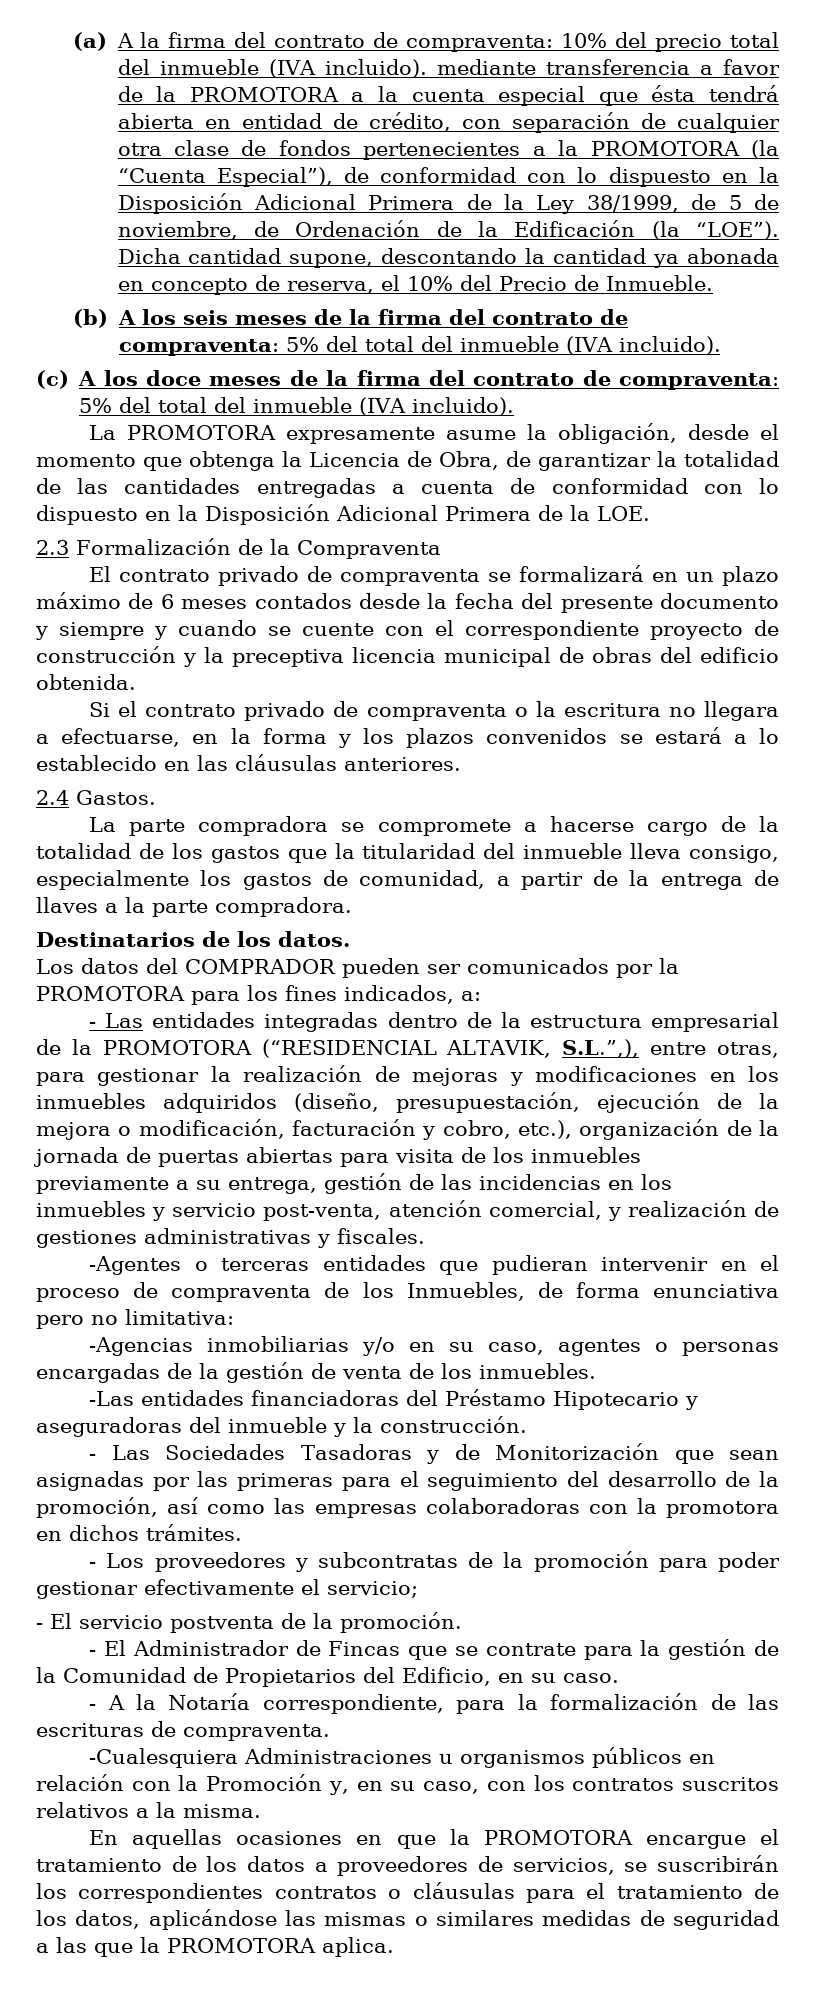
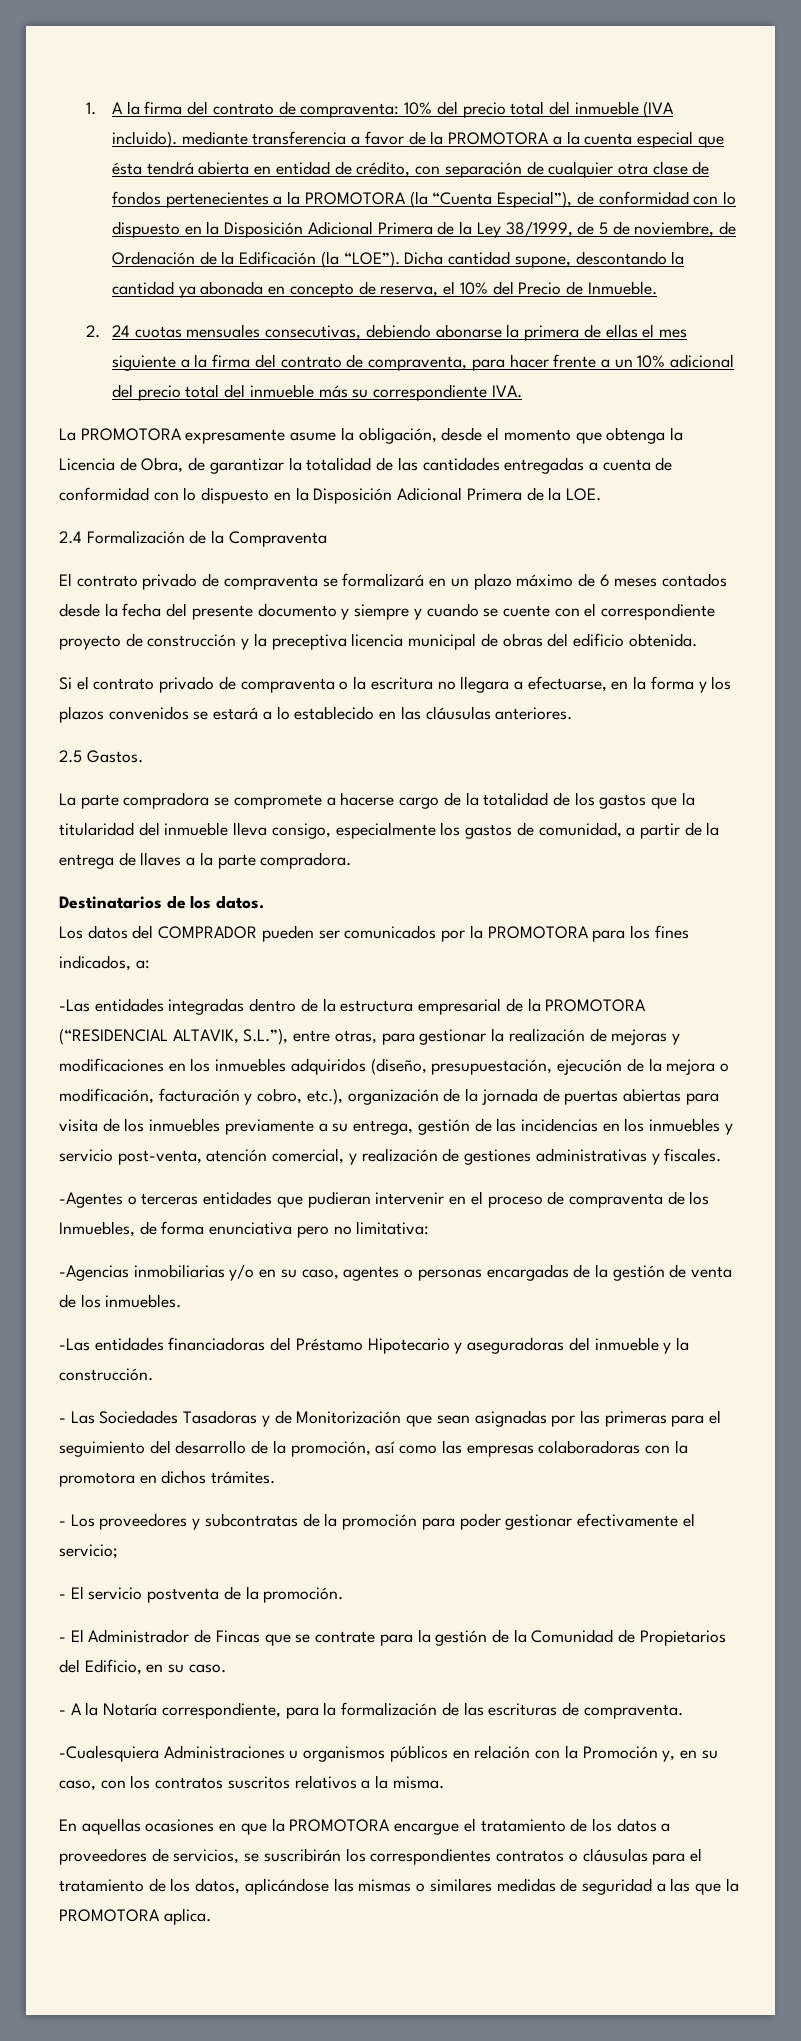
[73,32,108,51] (a) -> [85,102,96,115] 1.
[73,309,628,328] [118,336,721,356] [36,370,779,390] [79,397,515,416] (b) A los seis meses de la firma del contrato de compraventa: 5% del total del inmueble (IVA incluido). // (c) A los doce meses de la firma del contrato de compraventa: 5% del total del inmueble (IVA incluido). -> [85,324,687,341] [111,354,735,371] [111,384,522,401] 2. 24 cuotas mensuales consecutivas, debiendo abonarse la primera de ellas el mes siguiente a la firma del contrato de compraventa, para hacer frente a un 10% adicional del precio total del inmueble más su correspondiente IVA.
[36,540,69,555] 2.3 -> [59,531,82,544] 2.4
[36,790,69,805] 2.4 -> [59,750,82,763] 2.5
[89,1013,144,1028] - Las -> [59,999,90,1012] -Las
[562,1039,640,1058] S.L.”,), -> [243,1028,289,1045] S.L.”),

